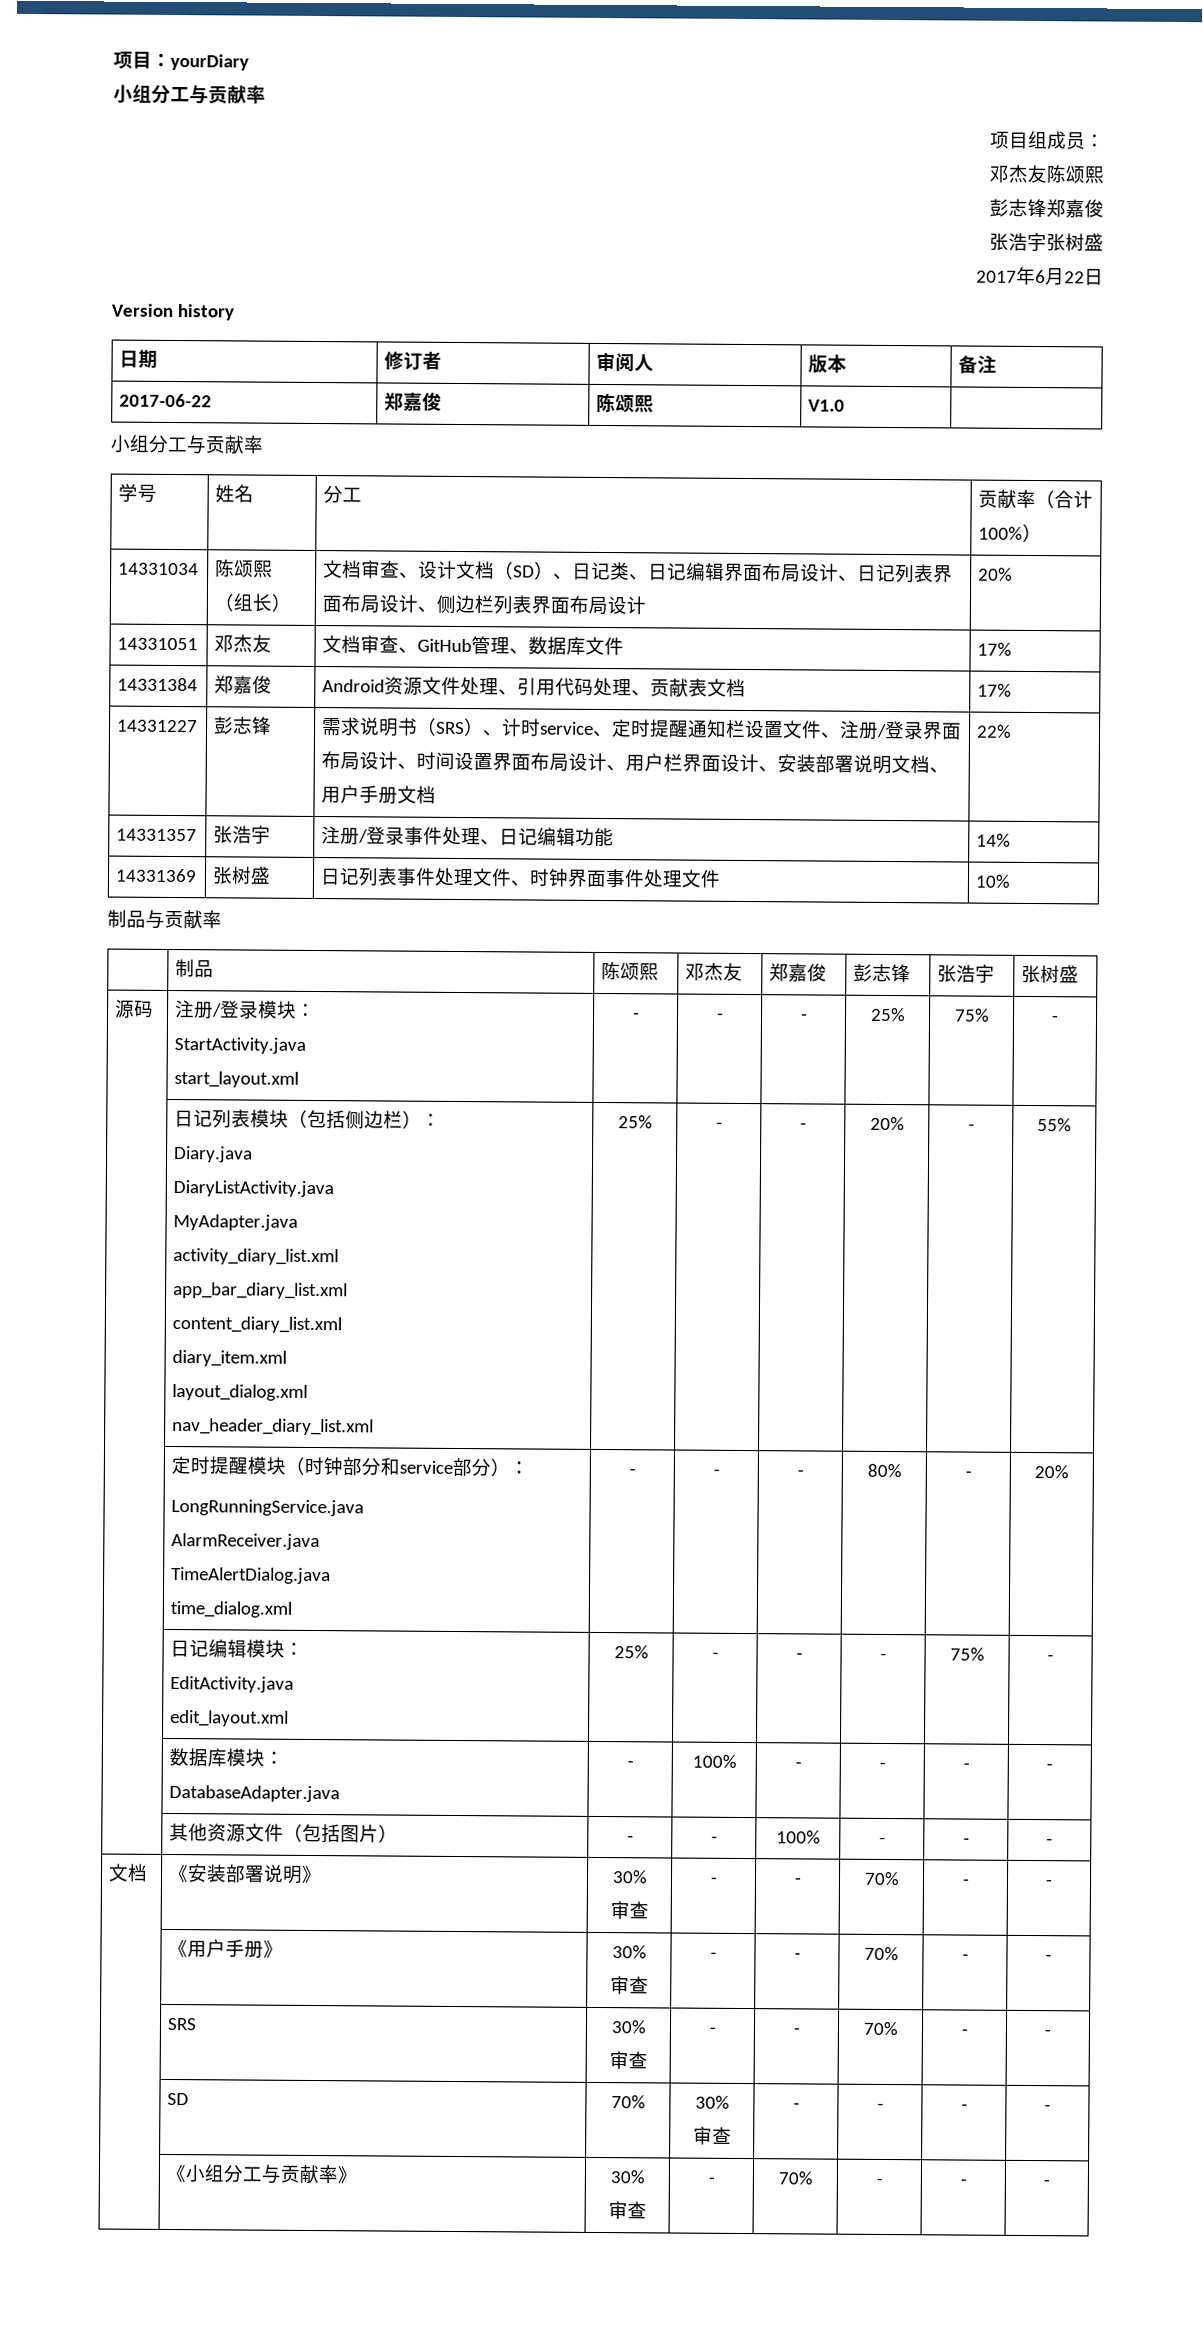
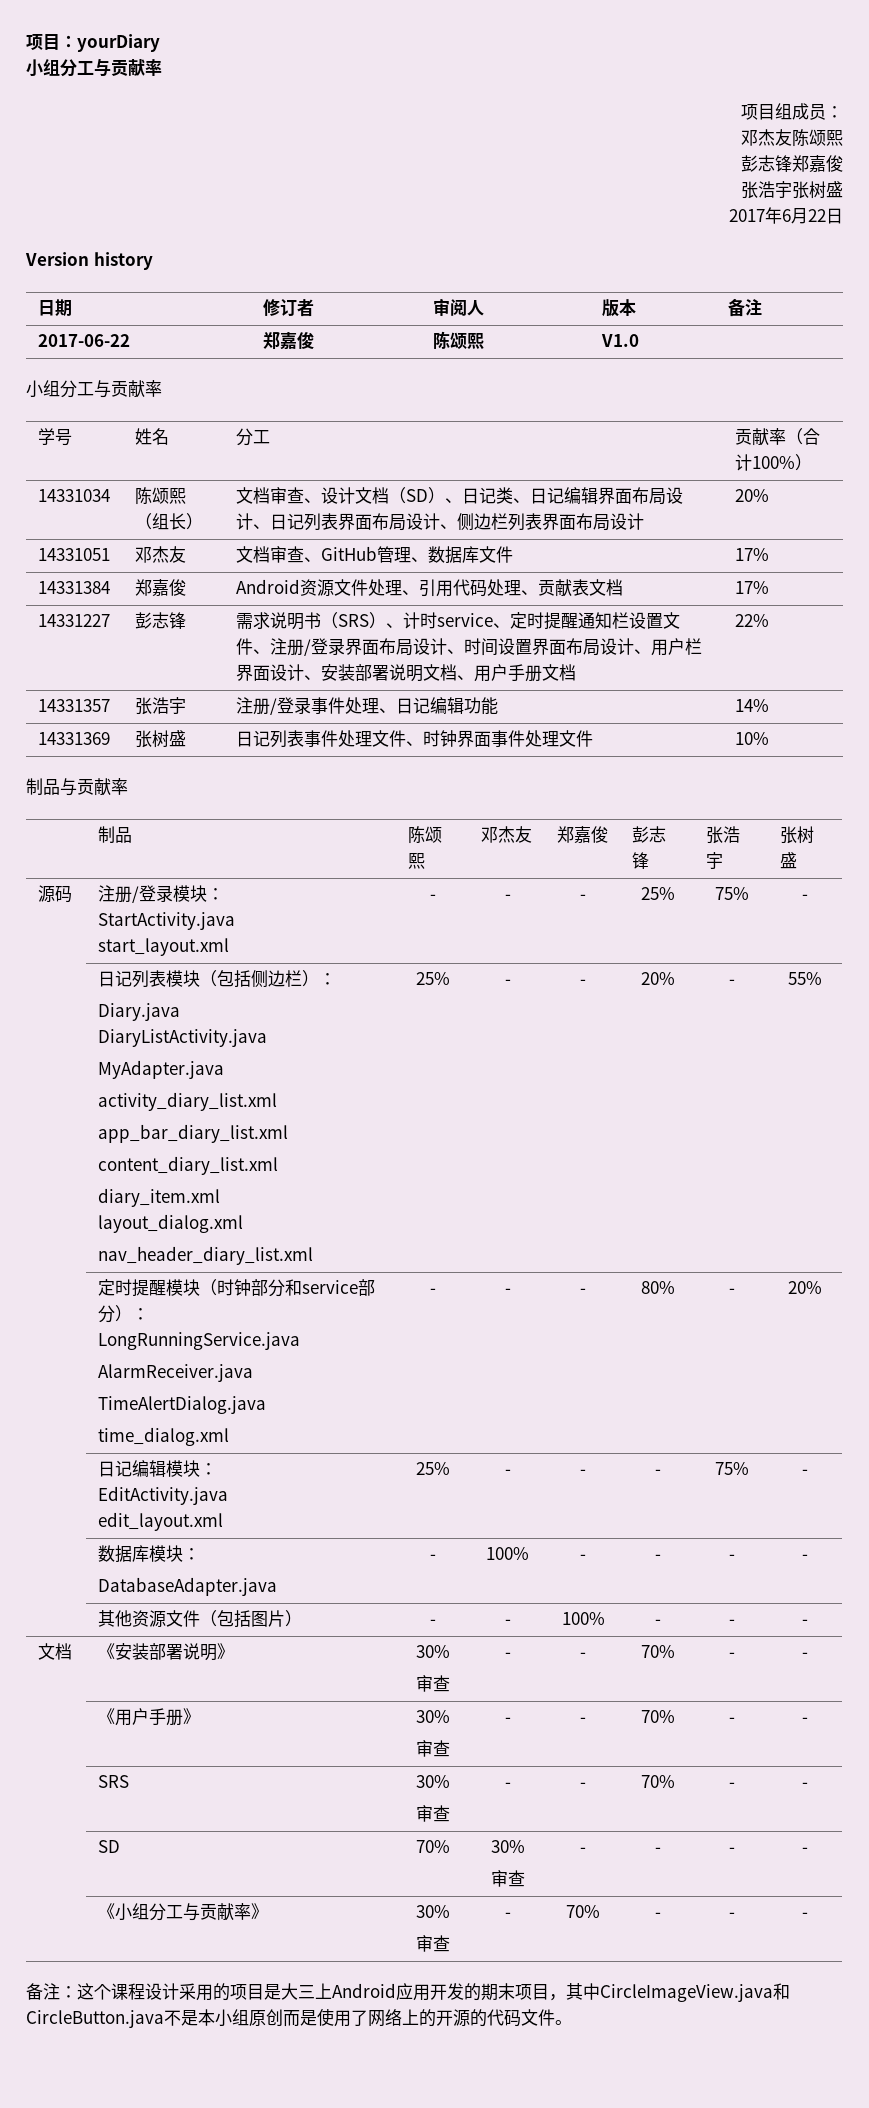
(1050, 2183) none -> [26,1983,790,2002] [26,2008,572,2028] // 备注：这个课程设计采用的项目是大三上Android应用开发的期末项目，其中CircleImageView.java和CircleButton.java不是本小组原创而是使用了网络上的开源的代码文件。

